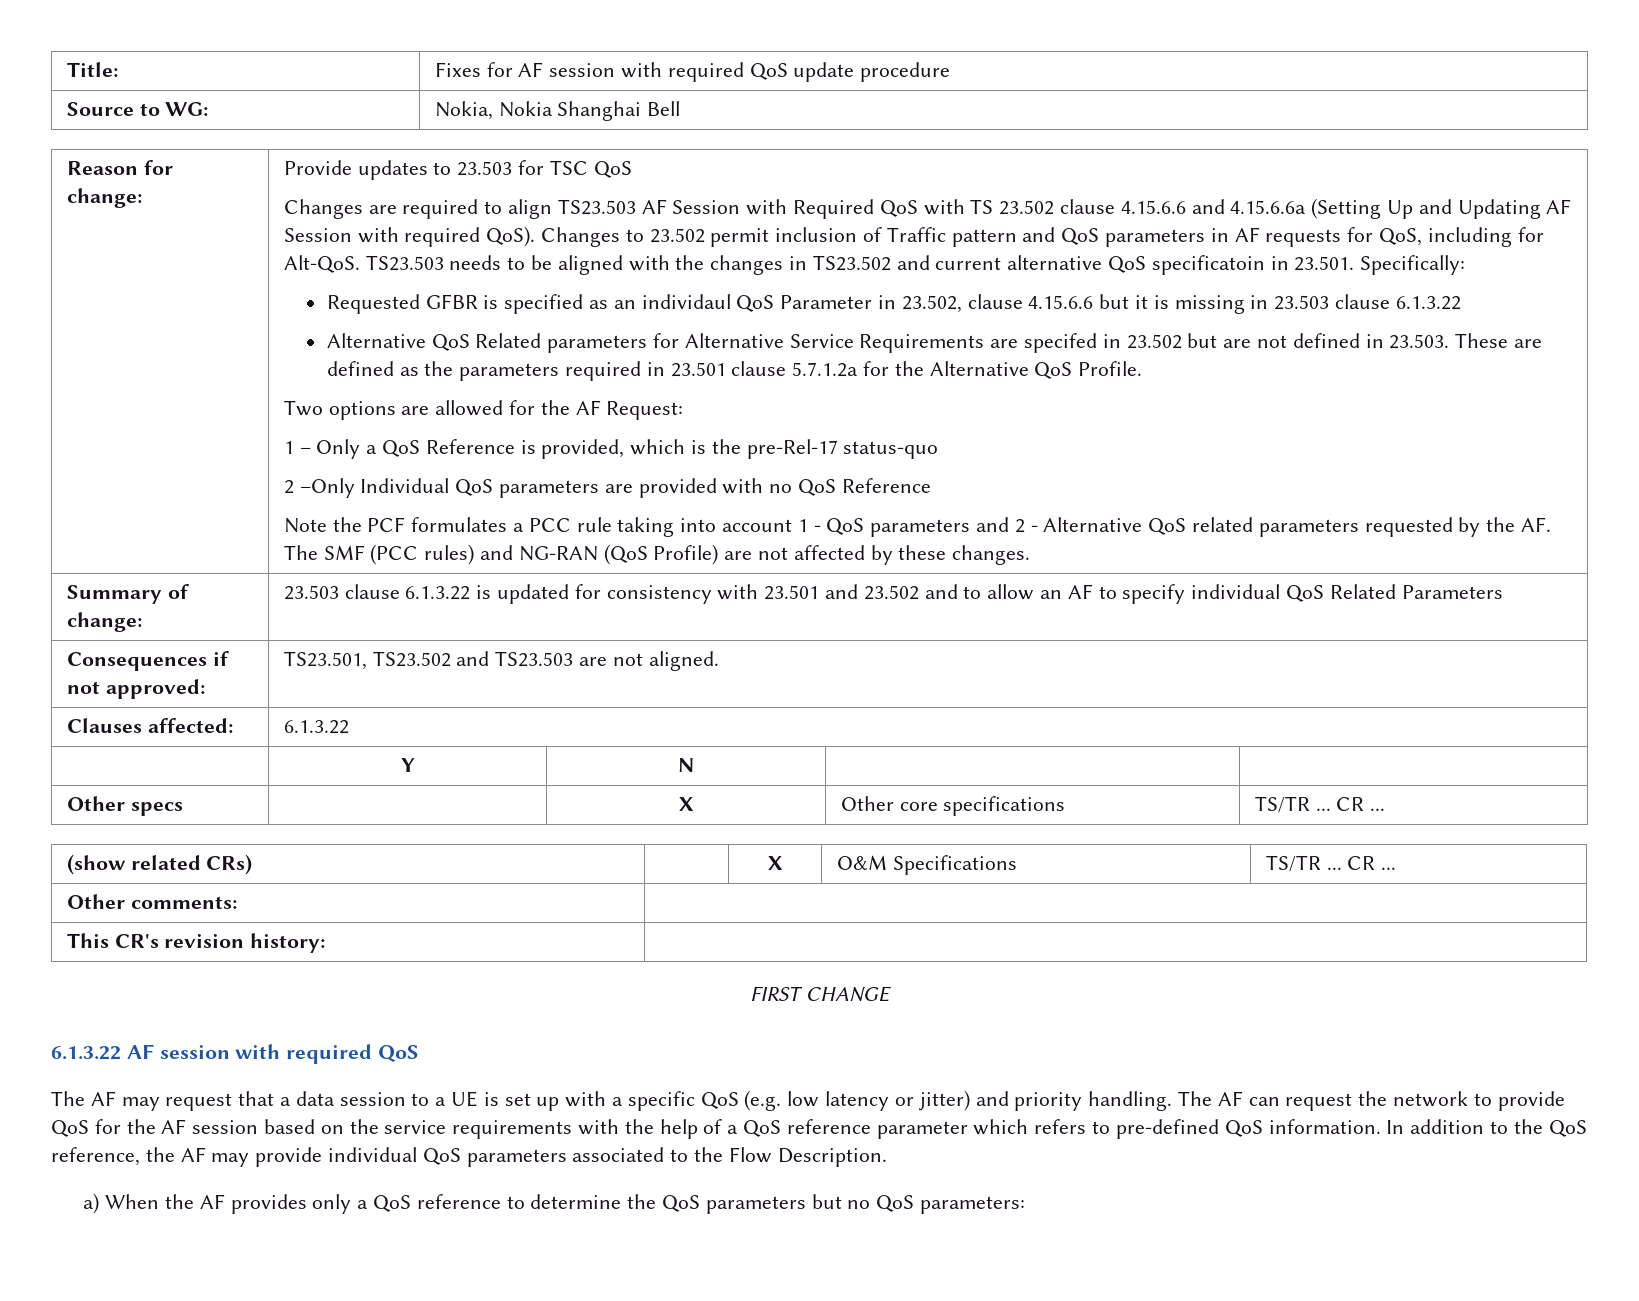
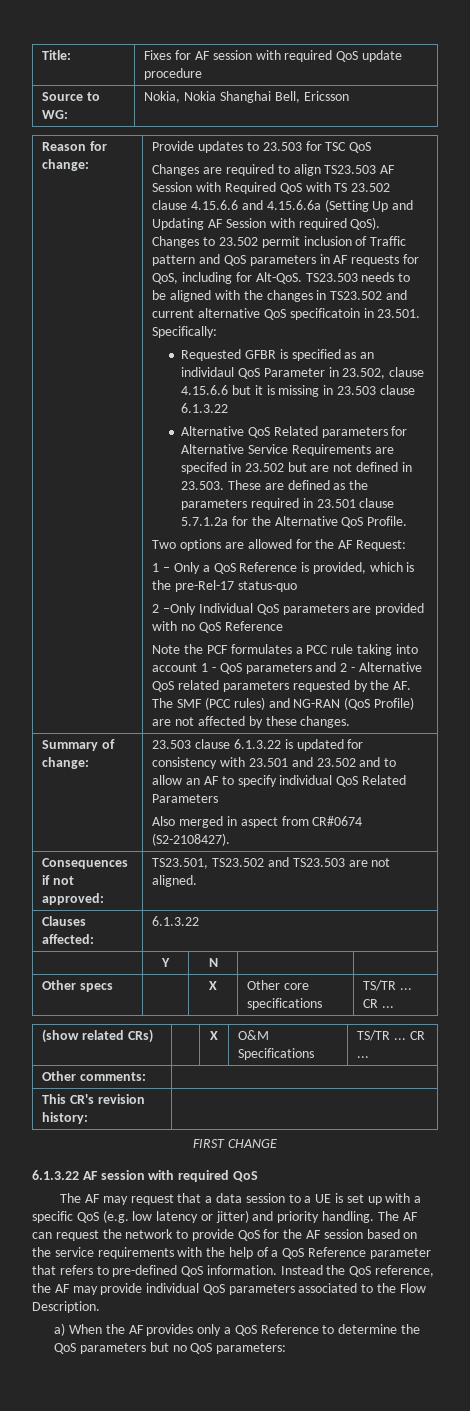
[647,101,681,116] Bell -> [274,91,349,103] Bell, Ericsson
(1503, 592) none -> [152,816,363,828] [152,833,231,846] // Also merged in aspect from CR#0674 (S2-2108427).
[786,1119,1029,1139] reference parameter which -> [308,1247,431,1259] [32,1265,56,1275] Reference parameter that
[1386,1119,1508,1134] In addition to -> [280,1265,323,1275] Instead
[416,1194,501,1209] reference -> [260,1324,319,1334] Reference

